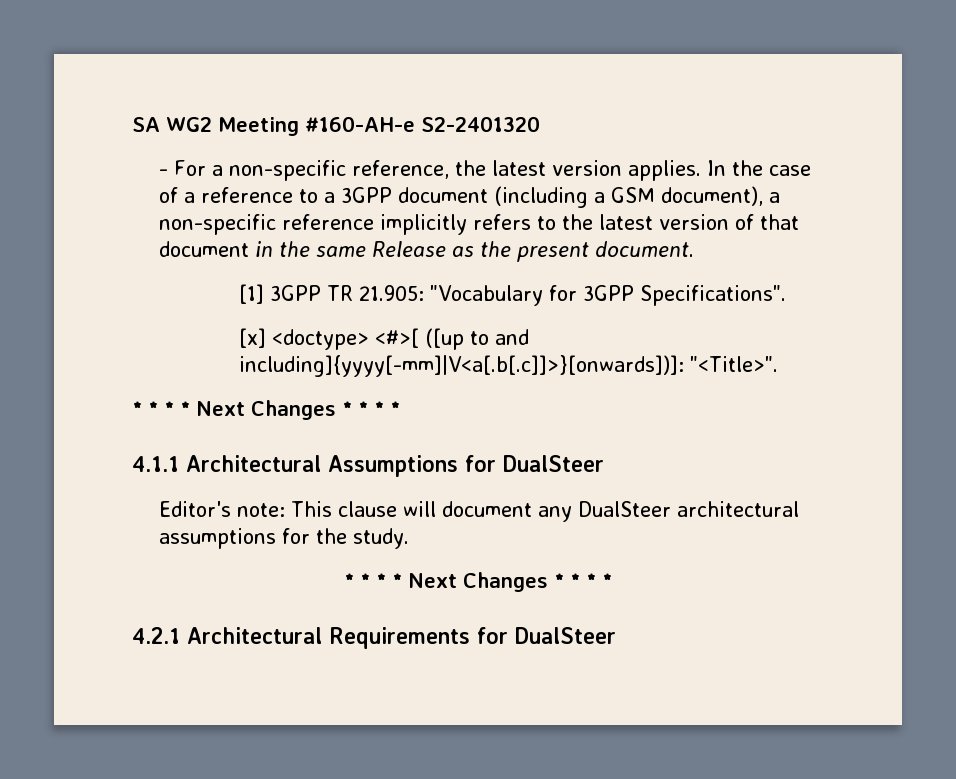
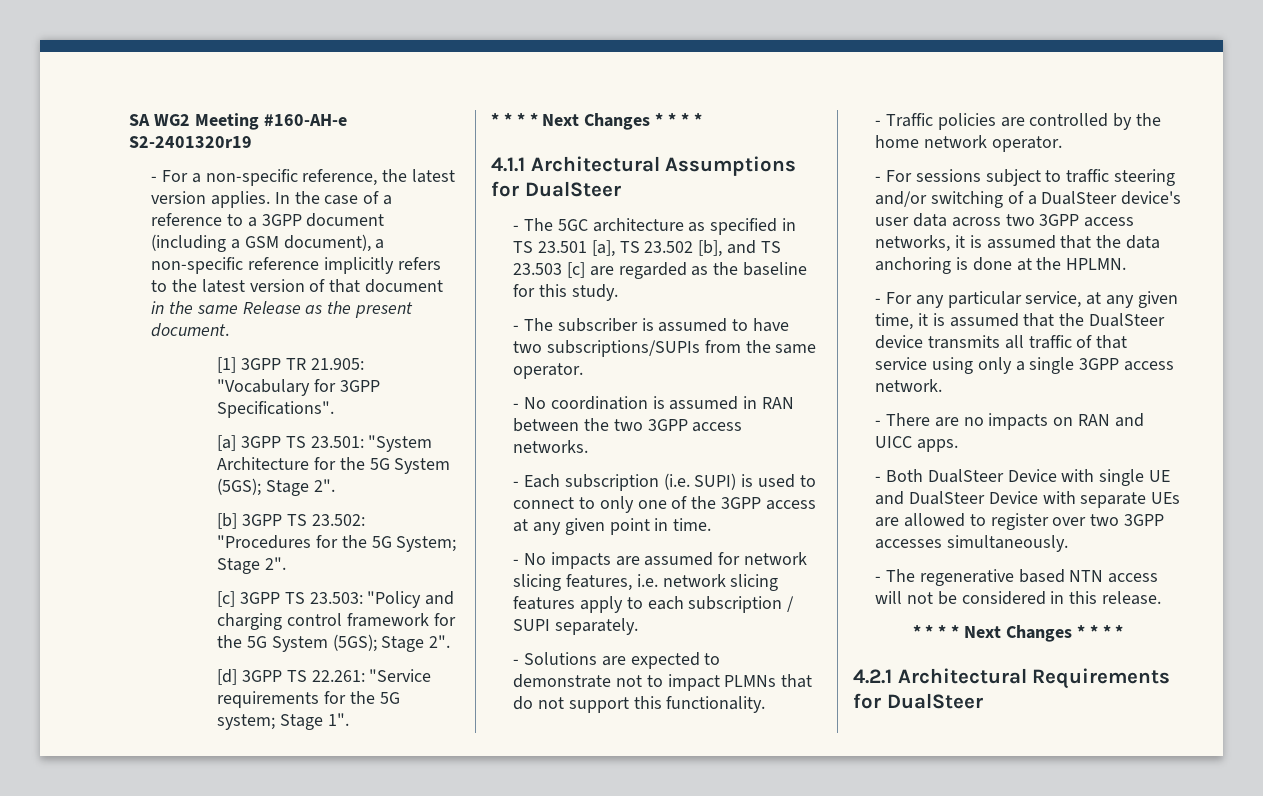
[421,116,540,132] S2-2401320 -> [129,136,252,148] S2-2401320r19
[239,328,530,350] [239,355,779,377] [x] <doctype> <#>[ ([up to and including]{yyyy[-mm]|V<a[.b[.c]]>}[onwards])]: "<Title>". -> [216,435,433,452] [216,457,451,474] [216,478,335,496] [216,513,365,529] [216,535,457,552] [216,557,286,574] [216,591,455,608] [216,613,456,630] [216,634,451,652] [216,669,432,685] [216,691,400,708] [216,713,349,730] [a] 3GPP TS 23.501: "System Architecture for the 5G System (5GS); Stage 2". // [b] 3GPP TS 23.502: "Procedures for the 5G System; Stage 2". // [c] 3GPP TS 23.503: "Policy and charging control framework for the 5G System (5GS); Stage 2". // [d] 3GPP TS 22.261: "Service requirements for the 5G system; Stage 1".
[158,501,799,522] [158,528,409,549] Editor's note: This clause will document any DualSteer architectural assumptions for the study. -> [512,218,797,235] [512,240,782,257] [512,262,808,279] [512,284,618,301] [512,318,790,332] [512,340,817,357] [512,363,583,379] [512,396,795,410] [512,418,743,432] [512,440,588,453] [512,473,817,491] [512,496,817,513] [512,518,712,535] [512,552,808,569] [512,574,779,591] [512,596,795,613] [512,618,638,635] [512,652,721,669] [512,674,813,691] [512,696,766,713] [874,113,1162,130] [874,135,1062,152] [874,169,1176,186] [874,191,1182,208] [874,213,1135,227] [874,235,1161,252] [874,257,1127,274] [874,291,1179,308] [874,313,1166,330] [874,335,1128,349] [874,357,1175,374] [874,379,942,392] [874,413,1145,430] [874,436,958,452] [874,469,1171,486] [874,491,1181,508] [874,513,1165,530] [874,535,1068,552] [874,569,1159,586] [874,591,1162,605] - The 5GC architecture as specified in TS 23.501 [a], TS 23.502 [b], and TS 23.503 [c] are regarded as the baseline for this study. // - The subscriber is assumed to have two subscriptions/SUPIs from the same operator. // - No coordination is assumed in RAN between the two 3GPP access networks. // - Each subscription (i.e. SUPI) is used to connect to only one of the 3GPP access at any given point in time. // - No impacts are assumed for network slicing features, i.e. network slicing features apply to each subscription / SUPI separately. // - Solutions are expected to demonstrate not to impact PLMNs that do not support this functionality. // - Traffic policies are controlled by the home network operator. // - For sessions subject to traffic steering and/or switching of a DualSteer device's user data across two 3GPP access networks, it is assumed that the data anchoring is done at the HPLMN. // - For any particular service, at any given time, it is assumed that the DualSteer device transmits all traffic of that service using only a single 3GPP access network. // - There are no impacts on RAN and UICC apps. // - Both DualSteer Device with single UE and DualSteer Device with separate UEs are allowed to register over two 3GPP accesses simultaneously. // - The regenerative based NTN access will not be considered in this release.

